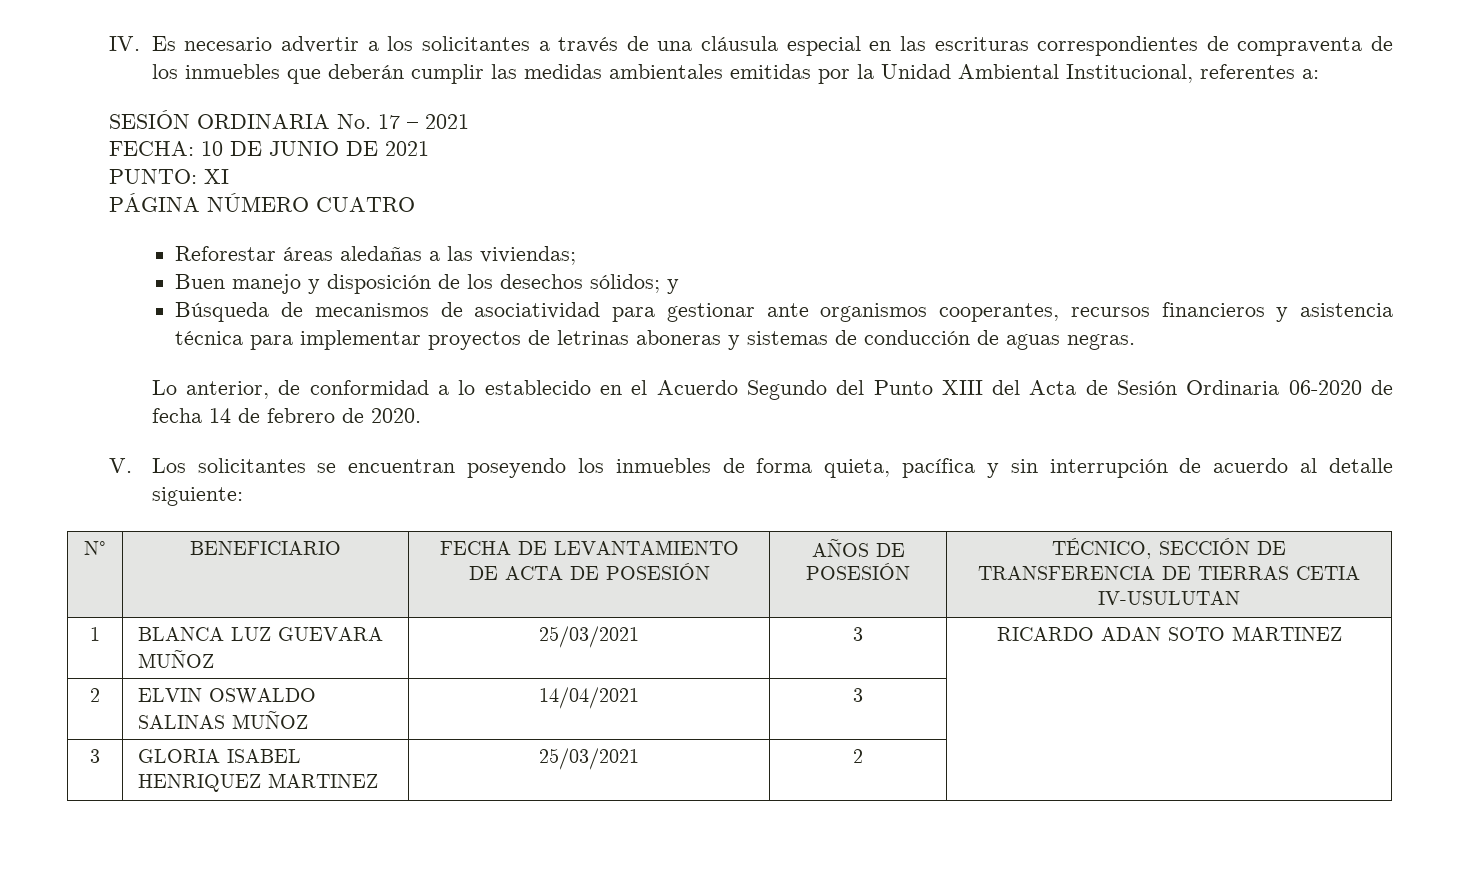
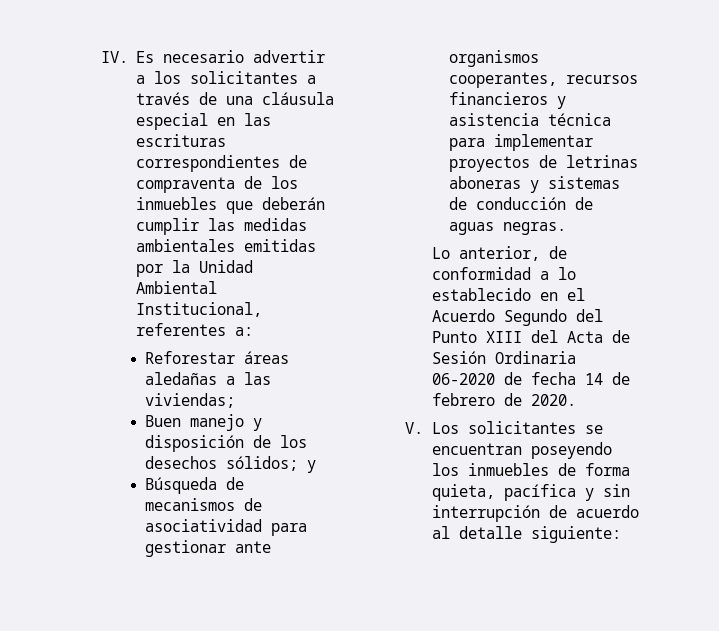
[109,110,470,129] [109,141,430,156] [109,169,230,184] [109,193,416,212] // SESIÓN ORDINARIA No. 17 – 2021 // FECHA: 10 DE JUNIO DE 2021 // PUNTO: XI // PÁGINA NÚMERO CUATRO -> (253, 331) none
[84,541,106,555] [190,541,341,555] [439,540,739,555] [468,563,710,580] [811,538,905,557] [806,563,910,580] [1052,538,1286,559] [978,566,1360,580] [1098,591,1240,605] [90,627,100,641] [138,627,384,641] [138,649,215,668] [539,626,639,648] [853,627,863,641] [996,626,1342,641] [90,688,100,702] [138,688,317,705] [138,710,309,729] [539,687,639,709] [853,688,863,702] [90,749,100,763] [138,749,302,763] [138,773,379,792] [539,748,639,770] [853,749,863,763] // N° | BENEFICIARIO | FECHA DE LEVANTAMIENTO DE ACTA DE POSESIÓN | AÑOS DE POSESIÓN | TÉCNICO, SECCIÓN DE TRANSFERENCIA DE TIERRAS CETIA IV-USULUTAN // 1 | BLANCA LUZ GUEVARA MUÑOZ | 25/03/2021 | 3 | RICARDO ADAN SOTO MARTINEZ // 2 | ELVIN OSWALDO SALINAS MUÑOZ | 14/04/2021 | 3 | // 3 | GLORIA ISABEL HENRIQUEZ MARTINEZ | 25/03/2021 | 2 | -> (622, 534) none

